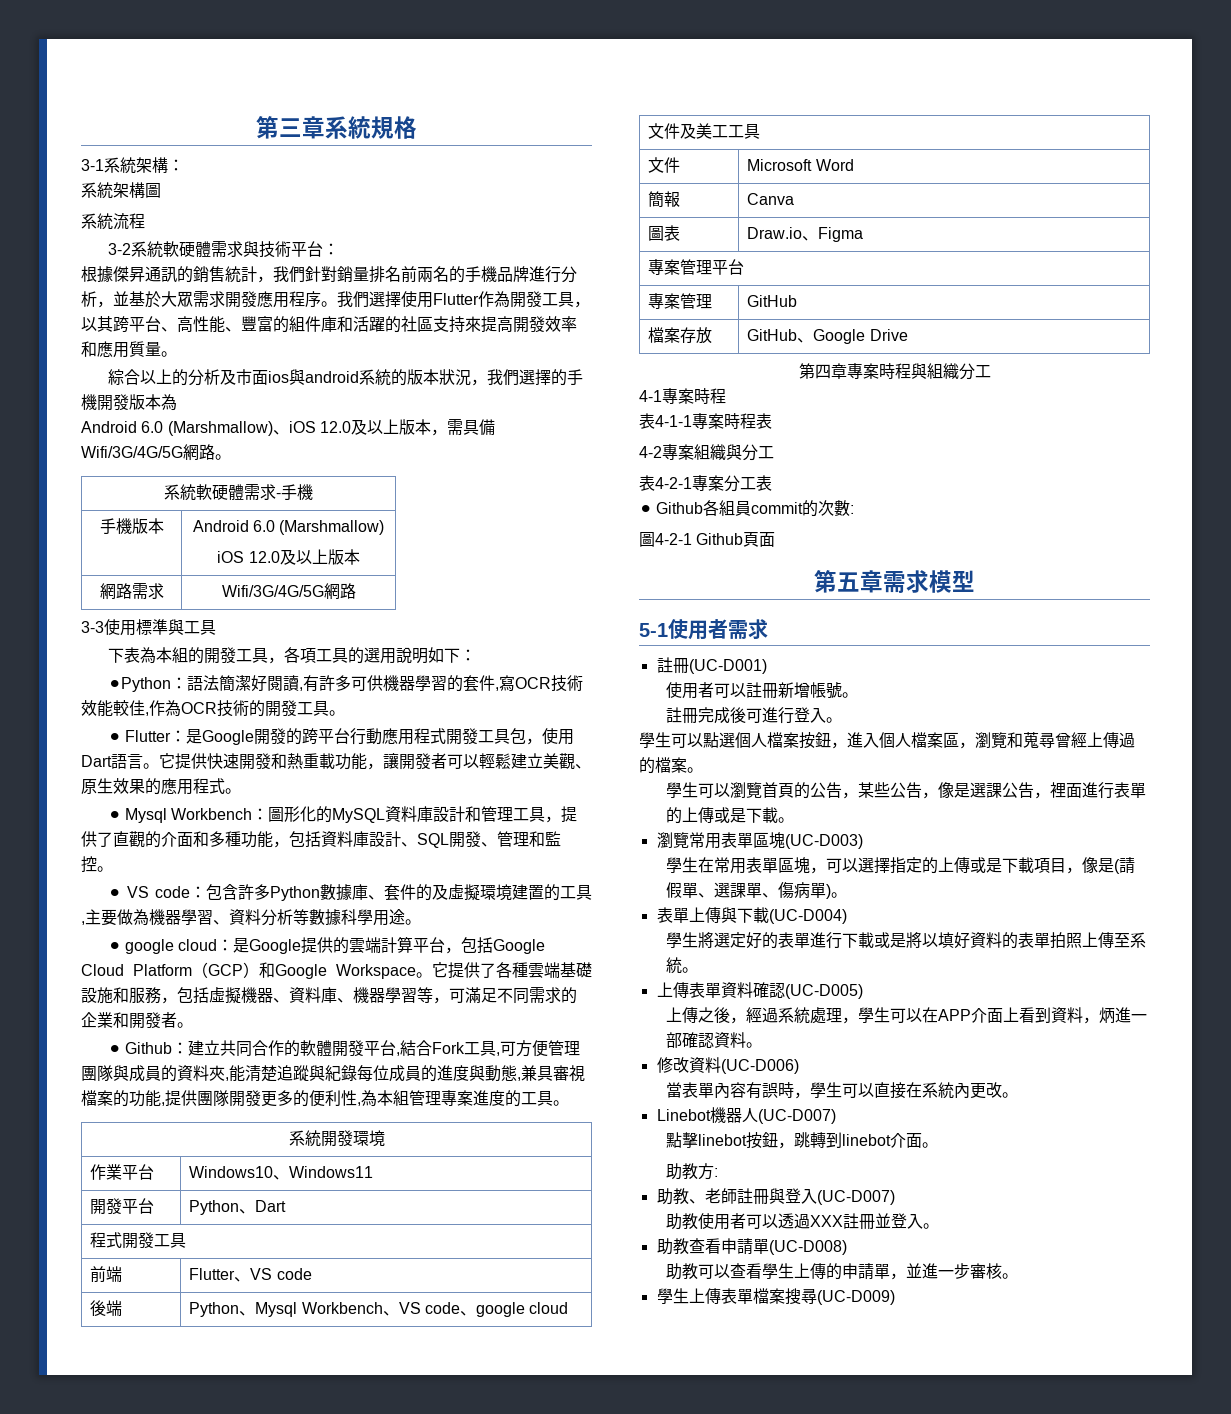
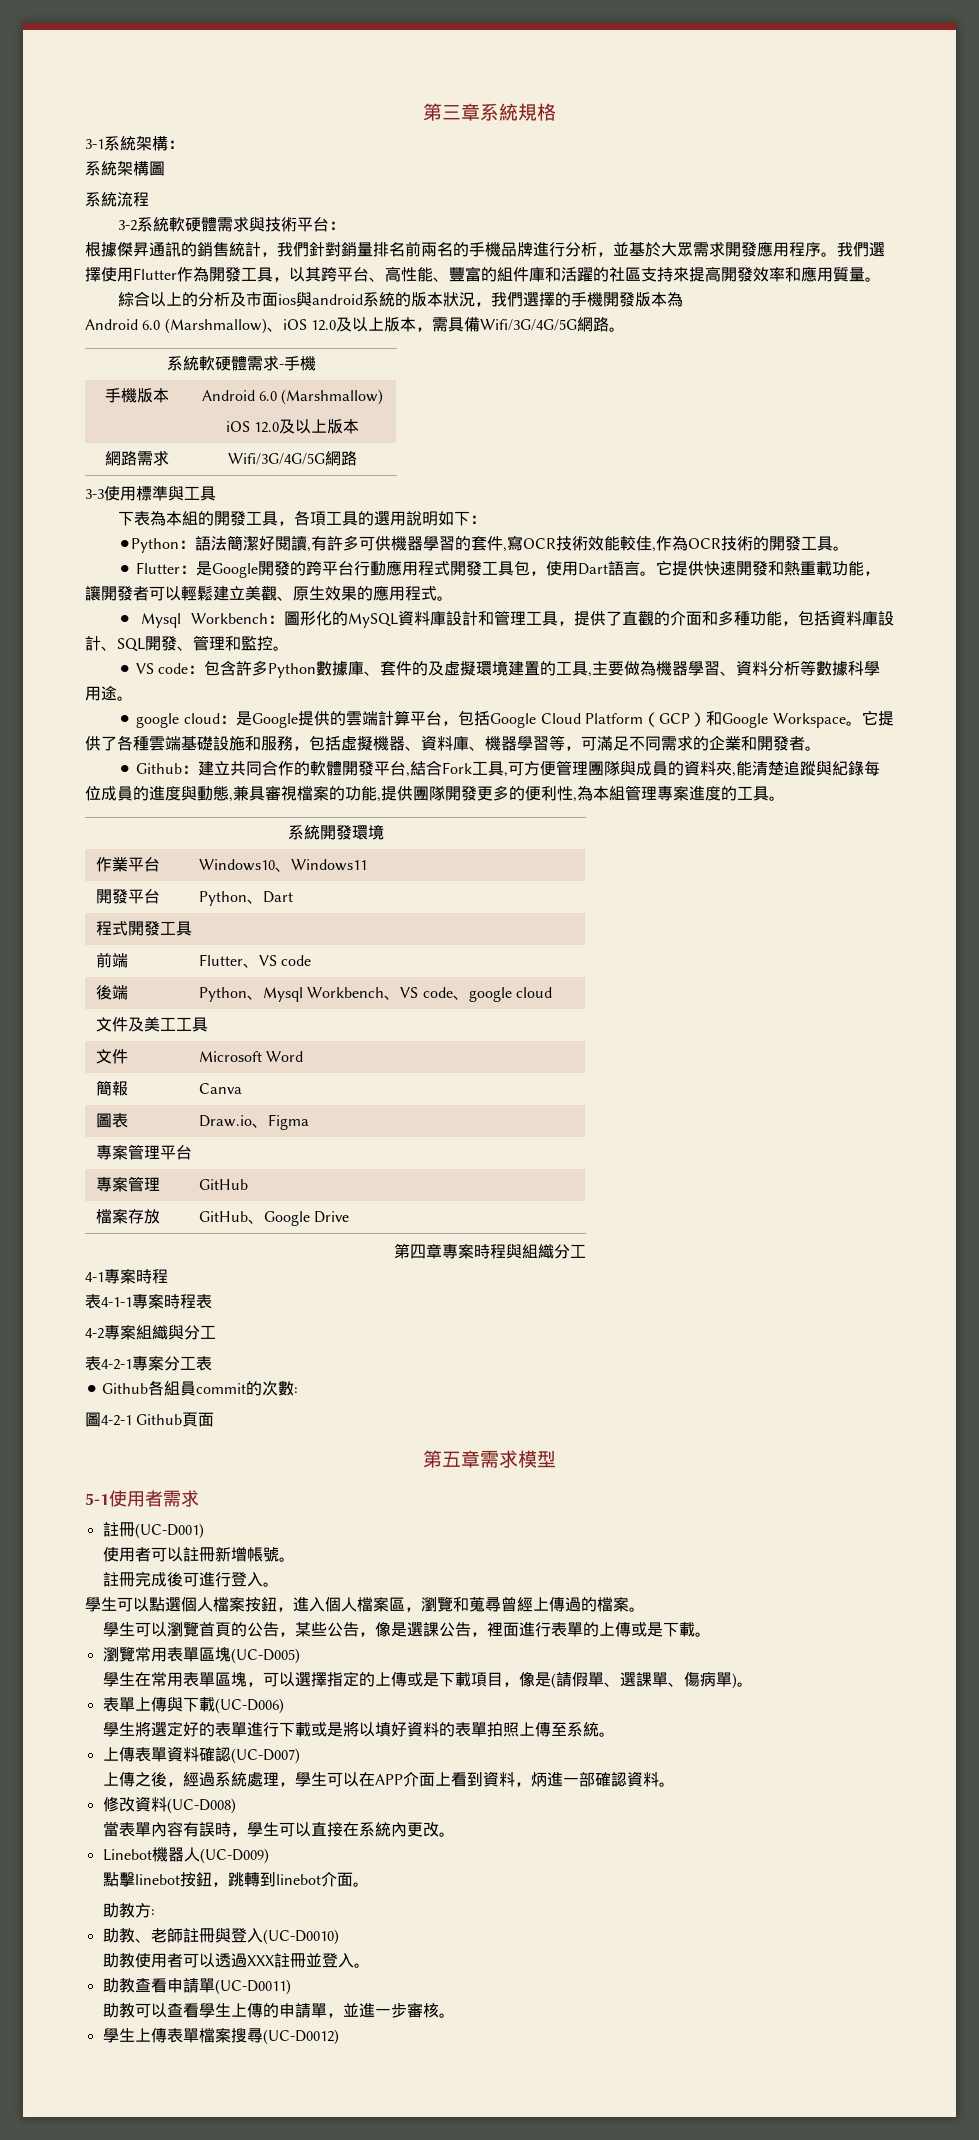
[784,834,863,849] (UC-D003) -> [230,1648,300,1664] (UC-D005)
[768,909,847,924] (UC-D004) -> [214,1698,284,1714] (UC-D006)
[784,984,863,999] (UC-D005) -> [230,1748,300,1764] (UC-D007)
[720,1059,799,1074] (UC-D006) -> [166,1798,236,1814] (UC-D008)
[757,1109,836,1124] (UC-D007) -> [199,1848,269,1864] (UC-D009)
[816,1190,895,1205] (UC-D007) -> [262,1929,339,1945] (UC-D0010)
[768,1240,847,1255] (UC-D008) -> [214,1979,291,1995] (UC-D0011)
[816,1290,895,1305] (UC-D009) -> [262,2029,339,2045] (UC-D0012)

